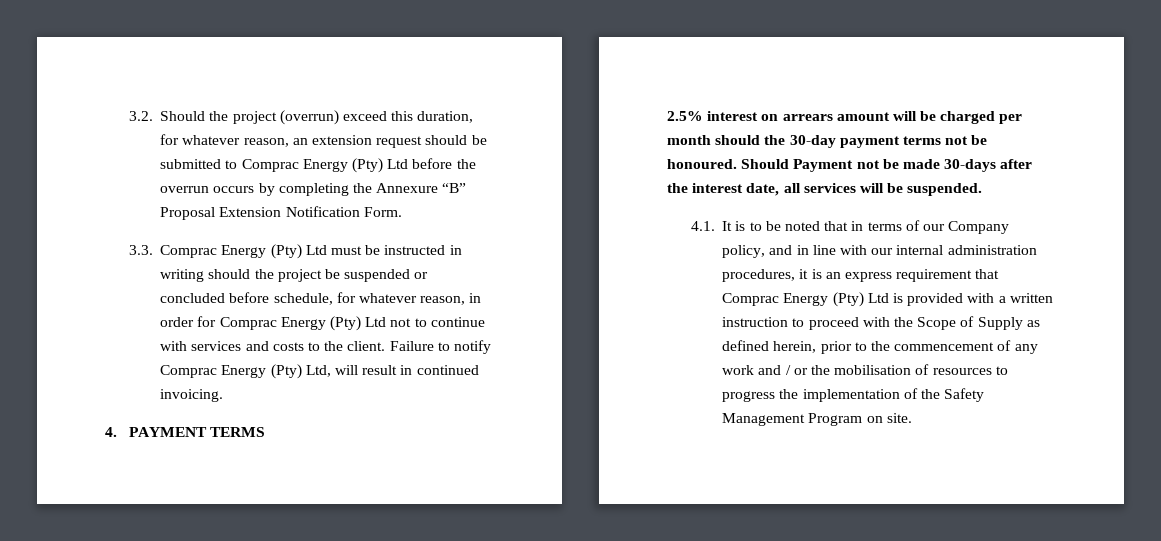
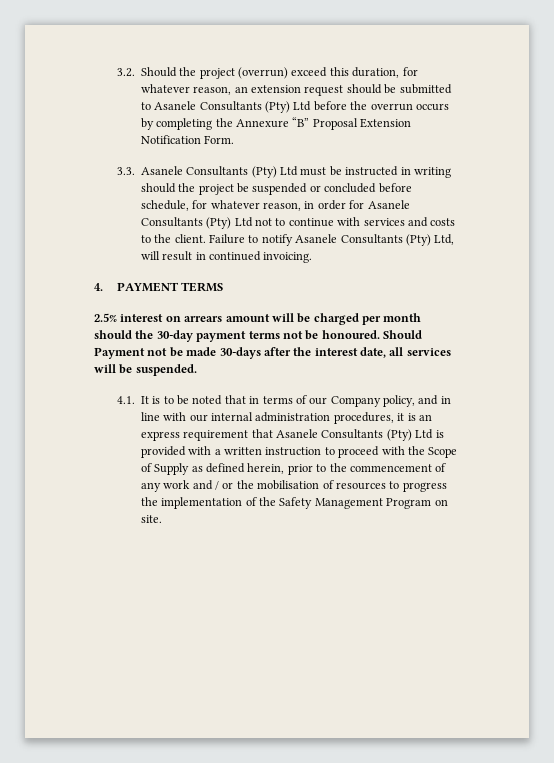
[241,159,348,172] Comprac Energy -> [154,101,262,111] Asanele Consultants
[160,245,267,258] Comprac Energy -> [140,166,249,176] Asanele Consultants
[219,317,326,330] Comprac Energy -> [367,200,410,209] [140,217,203,227] Asanele Consultants
[160,365,267,378] Comprac Energy -> [295,234,403,244] Asanele Consultants
[722,293,829,306] Comprac Energy -> [276,429,384,439] Asanele Consultants

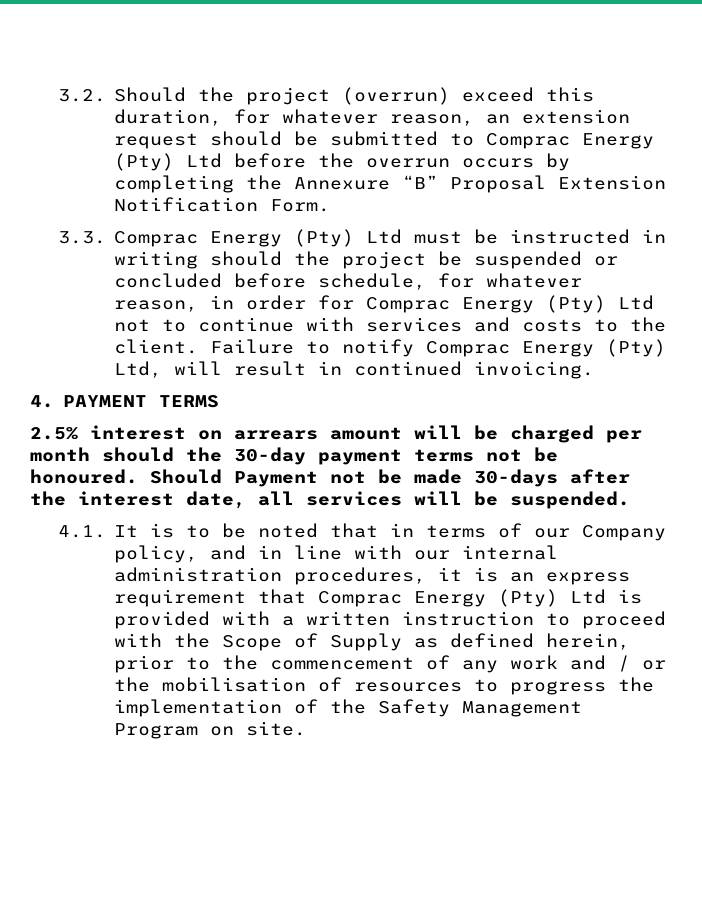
[154,101,262,111] Asanele Consultants -> [486,133,655,149] Comprac Energy
[140,166,249,176] Asanele Consultants -> [114,231,283,247] Comprac Energy
[367,200,410,209] [140,217,203,227] Asanele Consultants -> [366,297,535,313] Comprac Energy
[295,234,403,244] Asanele Consultants -> [426,341,595,357] Comprac Energy
[276,429,384,439] Asanele Consultants -> [318,591,487,607] Comprac Energy

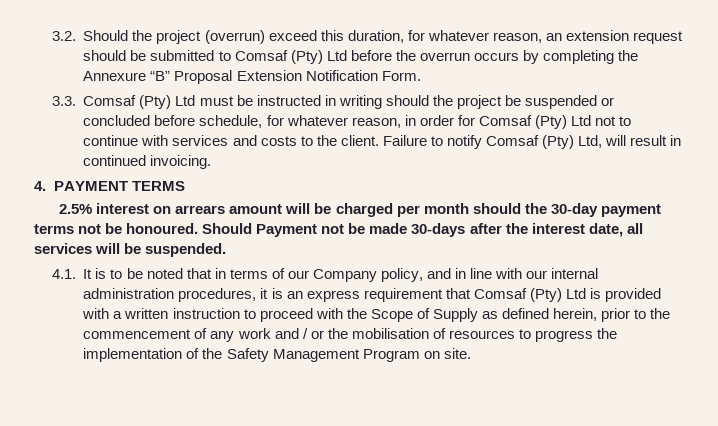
[486,133,655,149] Comprac Energy -> [234,50,288,61] Comsaf
[114,231,283,247] Comprac Energy -> [83,95,137,106] Comsaf
[366,297,535,313] Comprac Energy -> [478,115,532,126] Comsaf
[426,341,595,357] Comprac Energy -> [485,135,539,146] Comsaf
[318,591,487,607] Comprac Energy -> [473,288,527,299] Comsaf

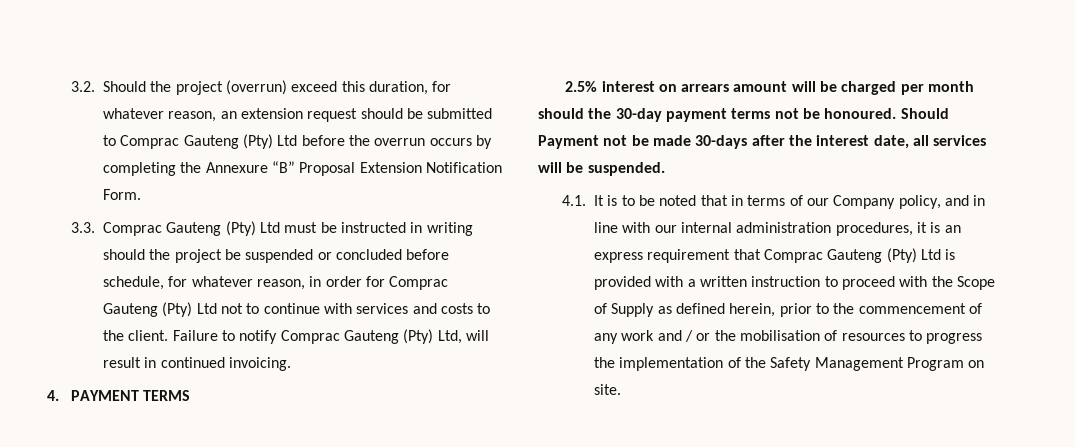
[234,50,288,61] Comsaf -> [120,135,239,149] Comprac Gauteng
[83,95,137,106] Comsaf -> [102,222,222,236] Comprac Gauteng
[478,115,532,126] Comsaf -> [389,276,449,290] [102,303,158,317] Comprac Gauteng
[485,135,539,146] Comsaf -> [280,330,399,344] Comprac Gauteng
[473,288,527,299] Comsaf -> [763,249,883,263] Comprac Gauteng

